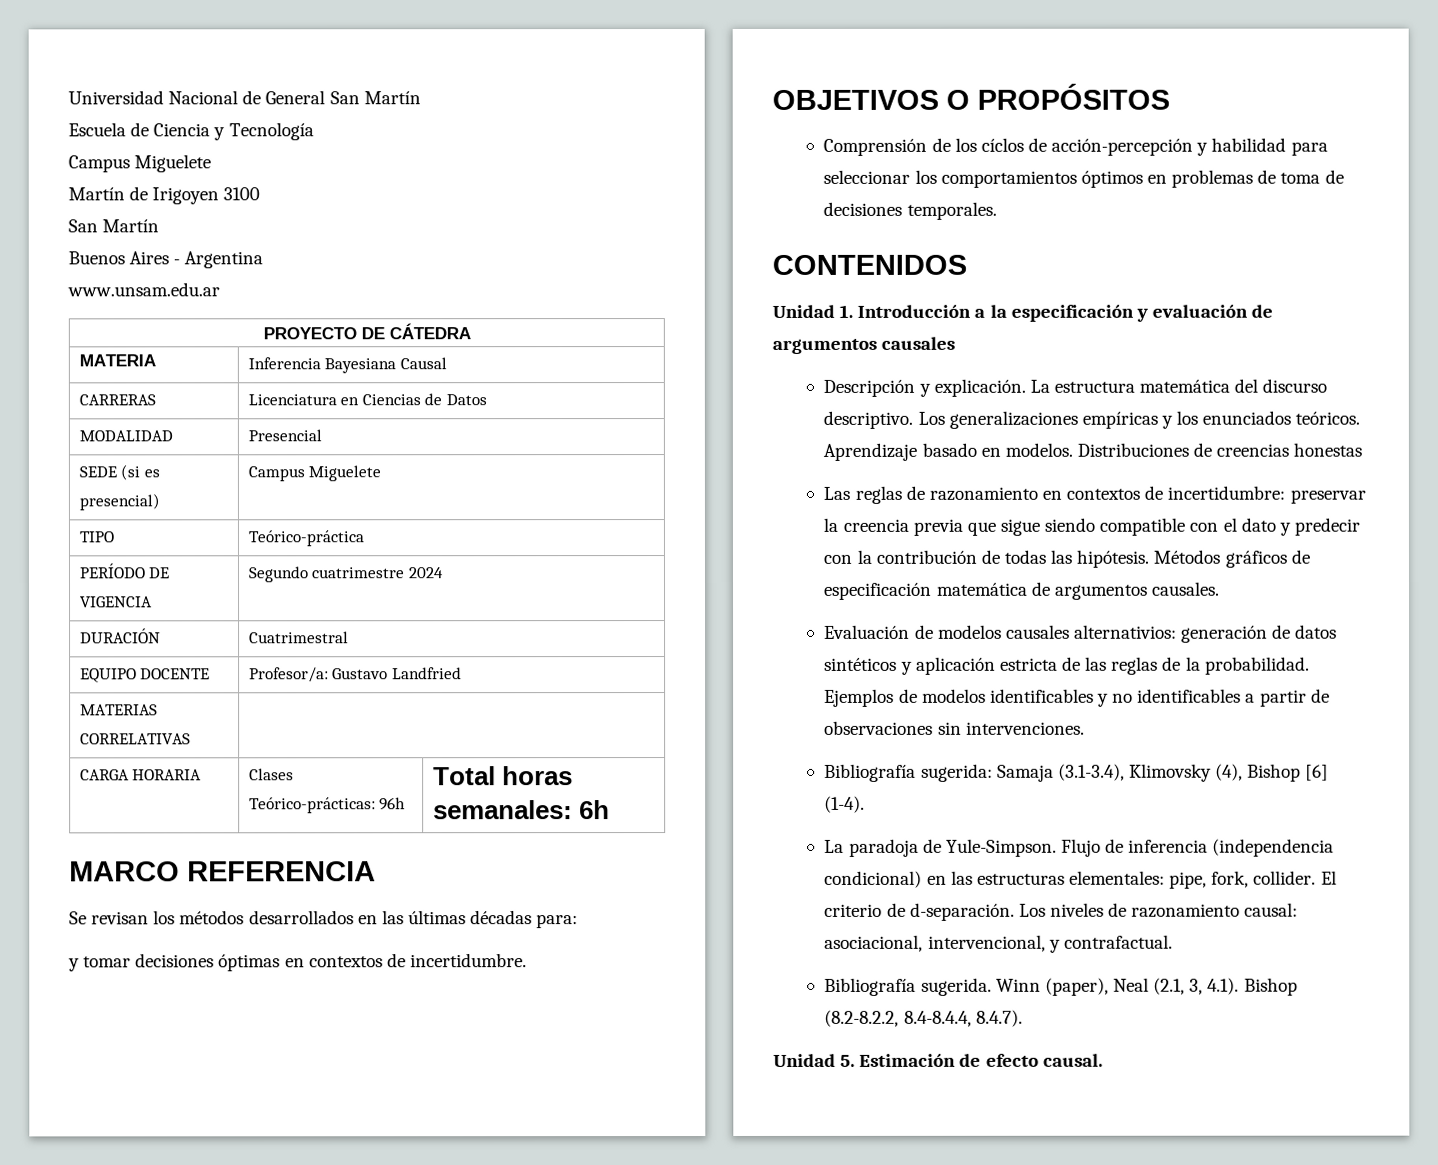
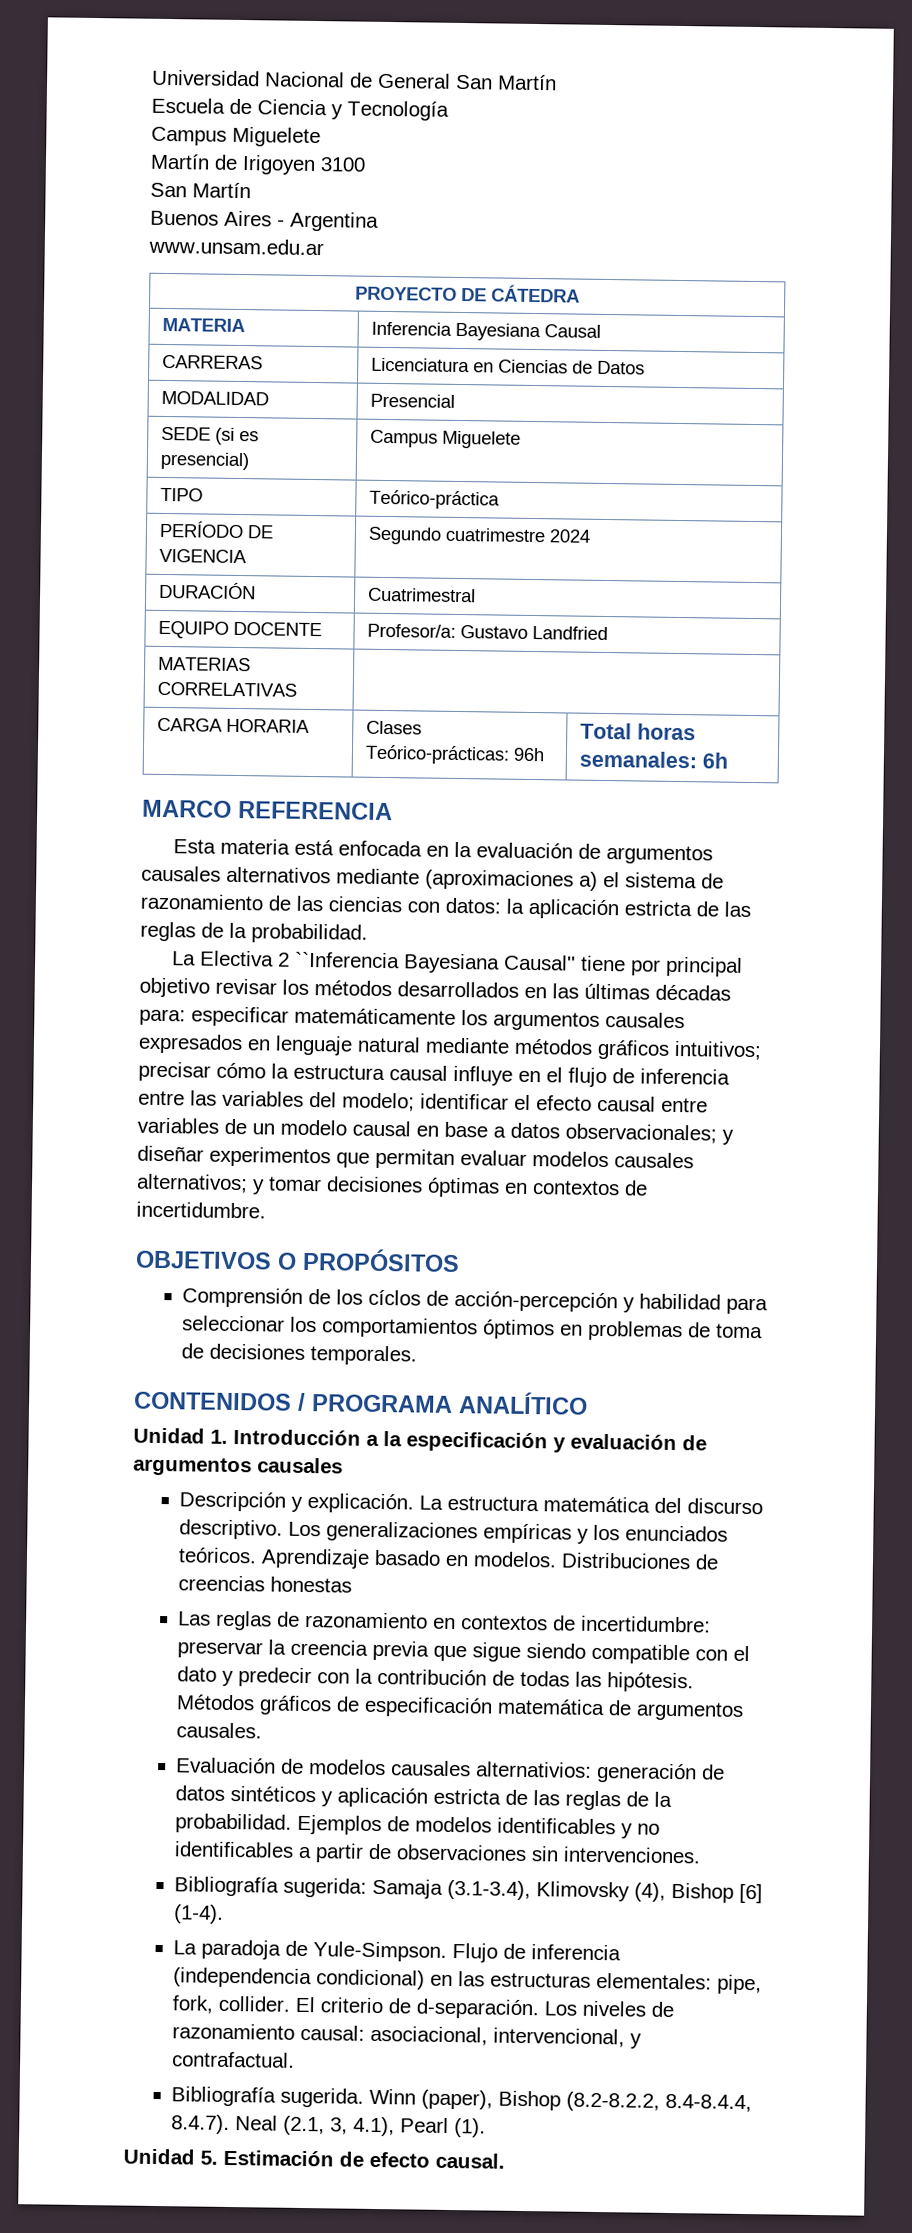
[69,911,150,925] Se revisan -> [173,838,714,865] [141,865,724,891] [140,893,751,920] [140,921,368,944] [172,950,744,977] [139,977,277,998] Esta materia está enfocada en la evaluación de argumentos causales alternativos mediante (aproximaciones a) el sistema de razonamiento de las ciencias con datos: la aplicación estricta de las reglas de la probabilidad. // La Electiva 2 ``Inferencia Bayesiana Causal'' tiene por principal objetivo revisar
(579, 921) // -> [191,1006,685,1031] [138,1033,762,1061] [138,1061,730,1088] [138,1090,708,1113] [137,1117,734,1145] [137,1145,694,1169] [136,1173,248,1194] especificar matemáticamente los argumentos causales expresados en lenguaje natural mediante métodos gráficos intuitivos; precisar cómo la estructura causal influye en el flujo de inferencia entre las variables del modelo; identificar el efecto causal entre variables de un modelo causal en base a datos observacionales; y diseñar experimentos que permitan evaluar modelos causales alternativos;
(967, 264) none -> [297,1391,588,1415] / PROGRAMA ANALÍTICO
[1113,977,1240,995] Neal (2.1, 3, 4.1). -> (494, 2099) none
(1023, 1018) none -> [235,2115,487,2138] Neal (2.1, 3, 4.1), Pearl (1).

